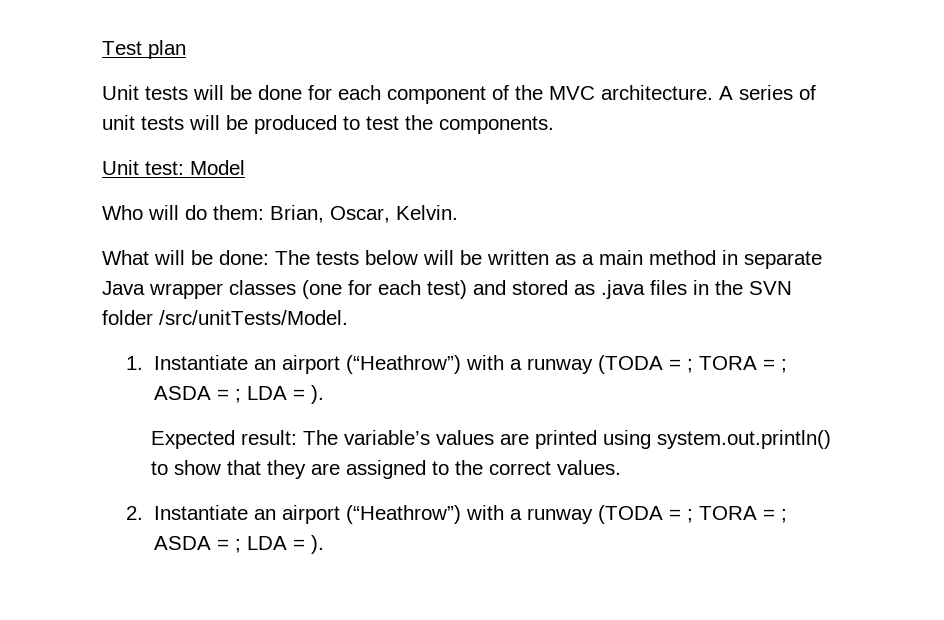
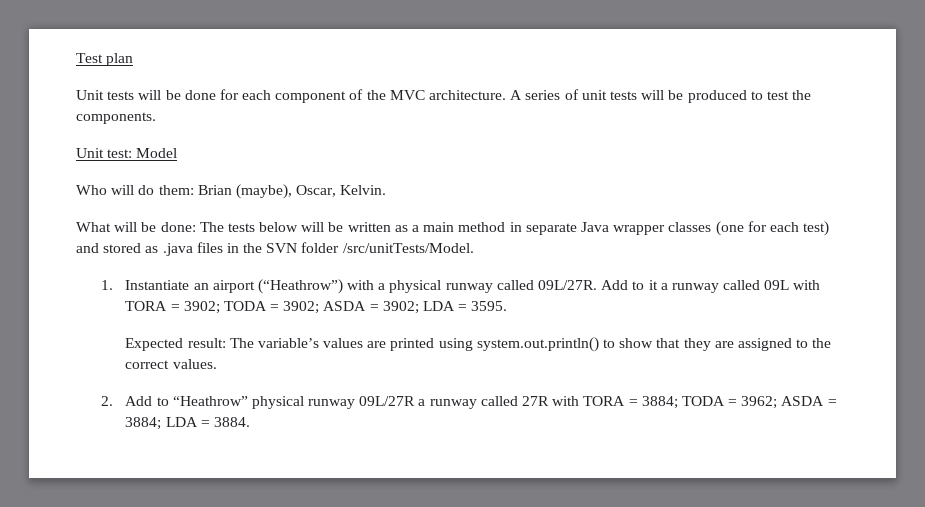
[270,205,324,223] Brian, -> [197,184,292,199] Brian (maybe),
[526,355,787,374] [153,385,324,404] runway (TODA = ; TORA = ; ASDA = ; LDA = ). -> [389,280,821,293] [125,301,508,314] physical runway called 09L/27R. Add to it a runway called 09L with TORA = 3902; TODA = 3902; ASDA = 3902; LDA = 3595.
[153,505,787,524] [153,535,324,554] Instantiate an airport (“Heathrow”) with a runway (TODA = ; TORA = ; ASDA = ; LDA = ). -> [125,396,837,409] [125,417,250,430] Add to “Heathrow” physical runway 09L/27R a runway called 27R with TORA = 3884; TODA = 3962; ASDA = 3884; LDA = 3884.

